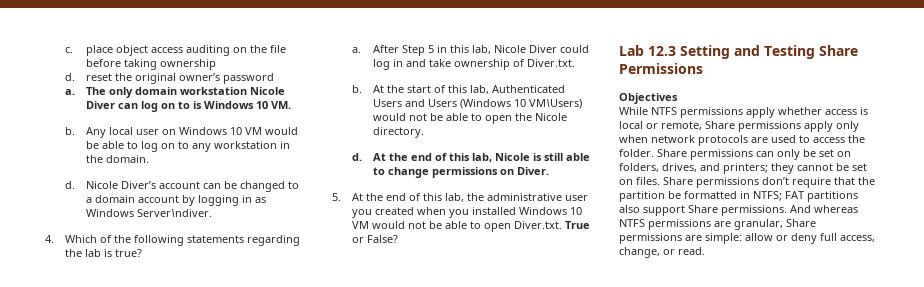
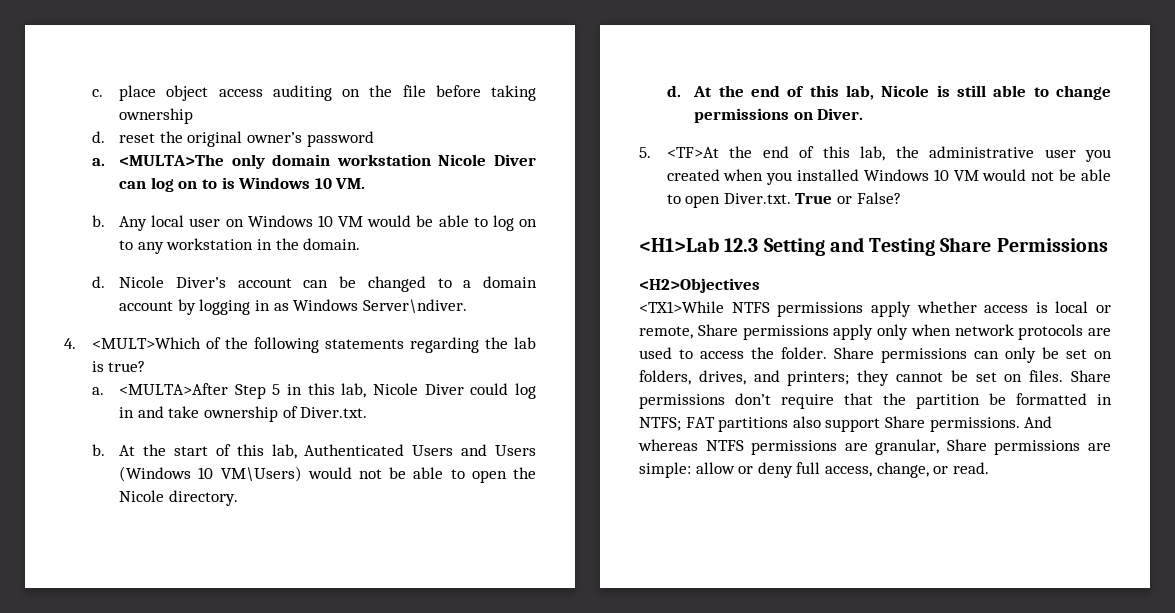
[85,87,106,95] The -> [119,154,225,166] <MULTA>The
[65,235,98,243] Which -> [91,337,201,349] <MULT>Which
[372,45,399,53] After -> [119,383,229,395] <MULTA>After
[352,193,364,201] At -> [666,147,719,158] <TF>At
[619,45,644,56] Lab -> [639,237,719,252] <H1>Lab
[619,93,678,104] [619,107,648,115] Objectives // While -> [639,278,760,293] [639,301,724,313] <H2>Objectives // <TX1>While

